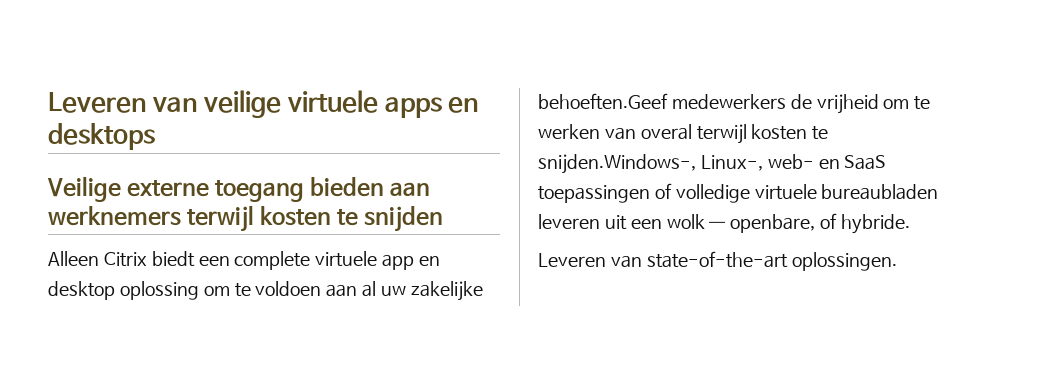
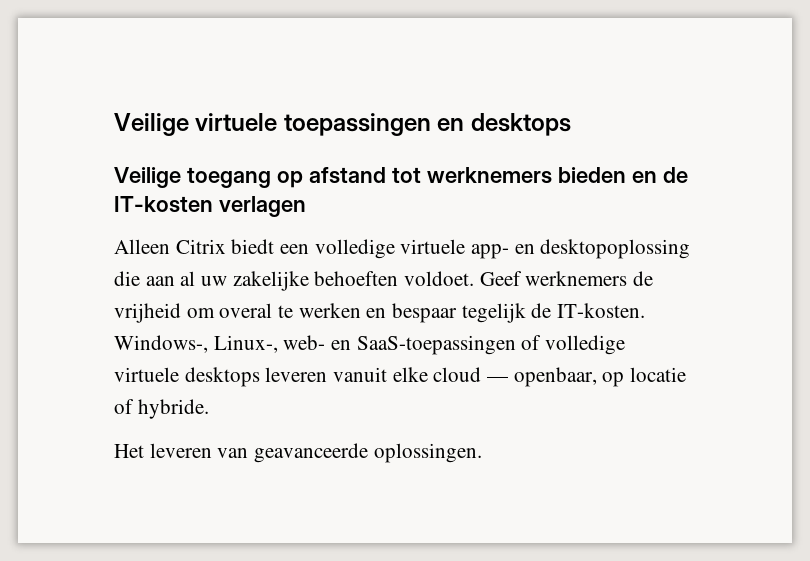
[48,90,479,118] [48,123,155,150] [47,176,431,202] [48,205,444,232] [48,251,441,270] [48,281,483,301] [538,93,786,110] Leveren van veilige virtuele apps en desktops // Veilige externe toegang bieden aan werknemers terwijl kosten te snijden // Alleen Citrix biedt een complete virtuele app en desktop oplossing om te voldoen aan al uw zakelijke behoeften.Geef medewerkers -> [114,113,571,136] [114,167,688,188] [114,196,306,217] [114,239,691,259] [114,271,628,291] Veilige virtuele toepassingen en desktops // Veilige toegang op afstand tot werknemers bieden en de IT-kosten verlagen // Alleen Citrix biedt een volledige virtuele app- en desktopoplossing die aan al uw zakelijke behoeften voldoet. Geef werknemers
(910, 104) none -> [219,303,273,318] overal
[604,124,829,144] [538,154,696,174] van overal terwijl kosten te snijden.Windows-, -> [366,303,646,323] [114,335,208,353] en bespaar tegelijk de IT-kosten. Windows-,
[844,155,887,170] [538,185,650,203] SaaS toepassingen -> [356,335,516,355] SaaS-toepassingen
[821,184,939,200] [538,213,911,234] [538,251,788,268] bureaubladen leveren uit een wolk — openbare, of hybride. // Leveren van state-of-the-art -> [184,367,687,387] [114,399,209,419] [114,443,369,463] desktops leveren vanuit elke cloud — openbaar, op locatie of hybride. // Het leveren van geavanceerde

